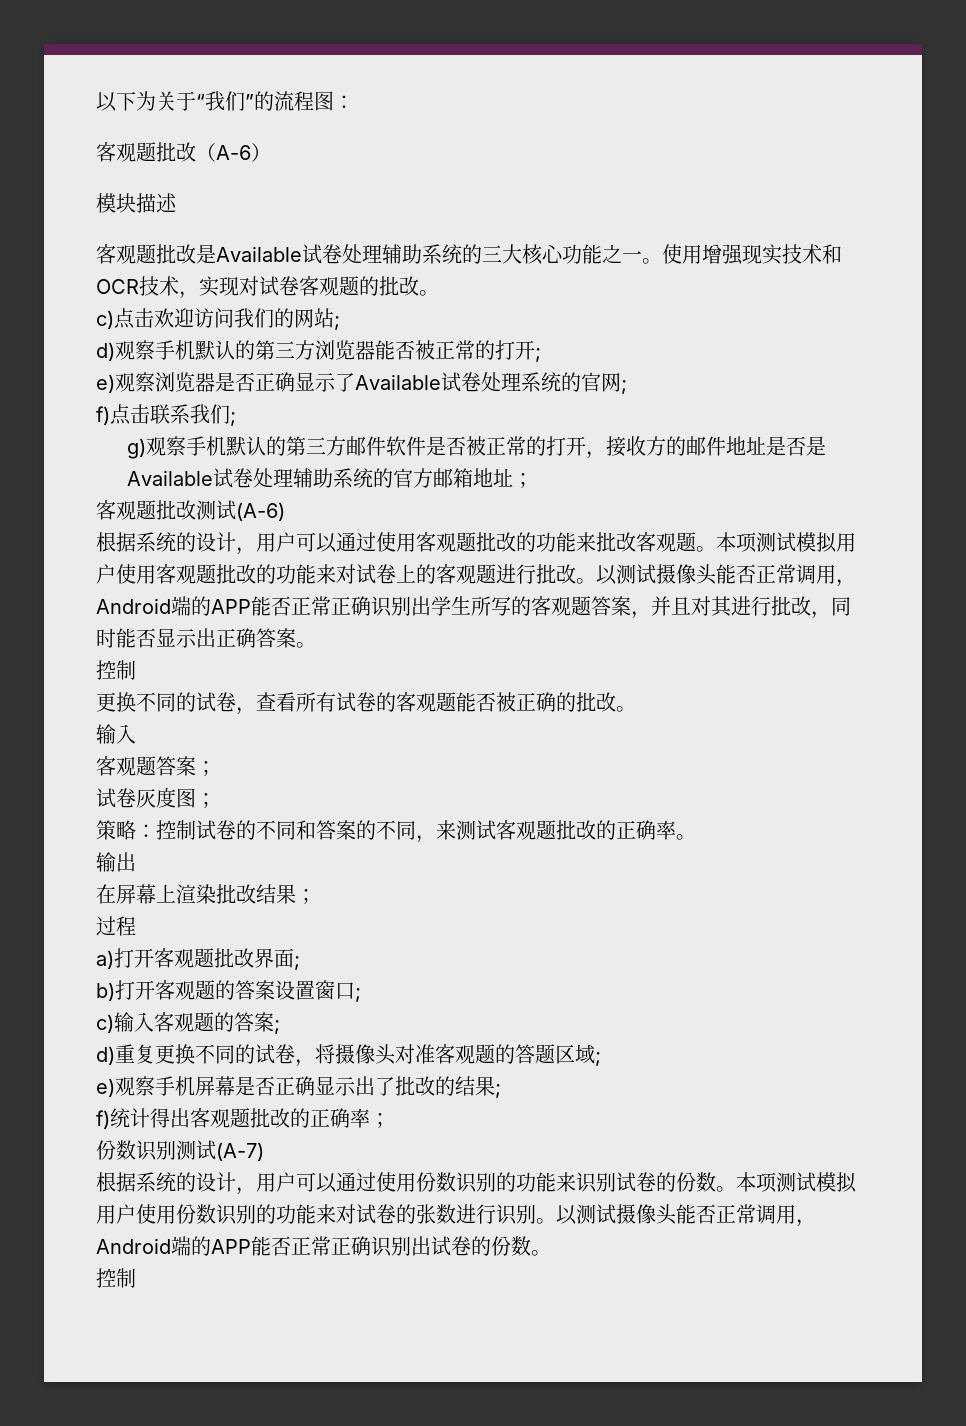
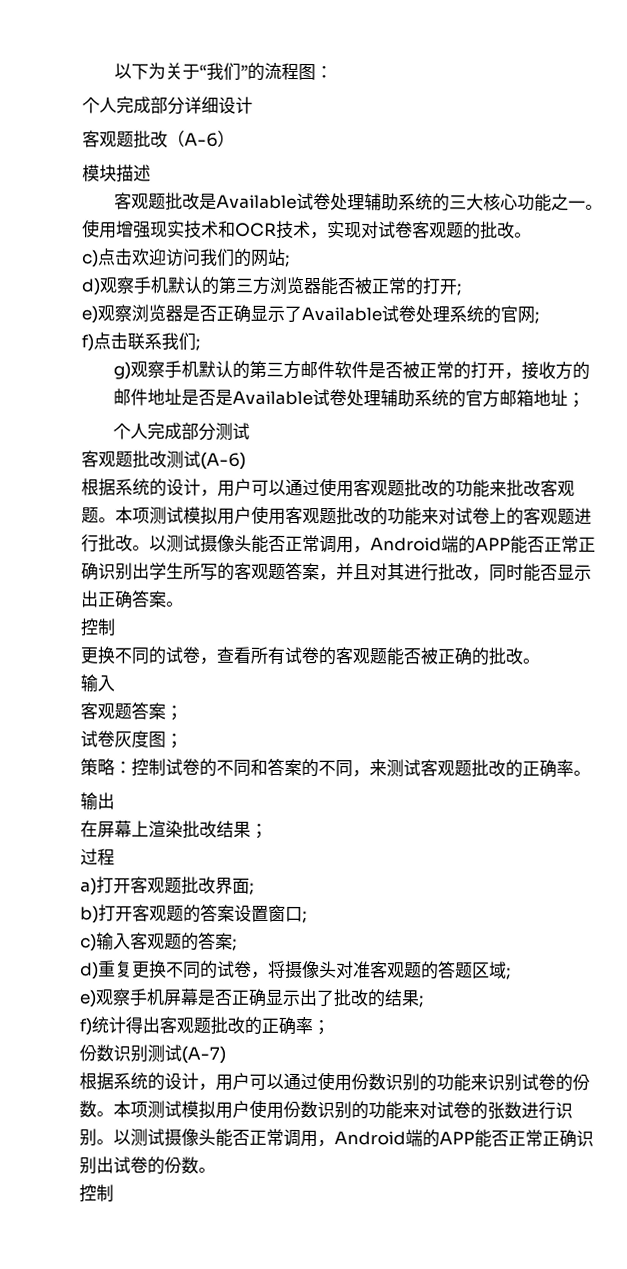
(354, 102) none -> [82,96,253,115] // 个人完成部分详细设计
(534, 480) none -> [113,422,251,441] // 个人完成部分测试

